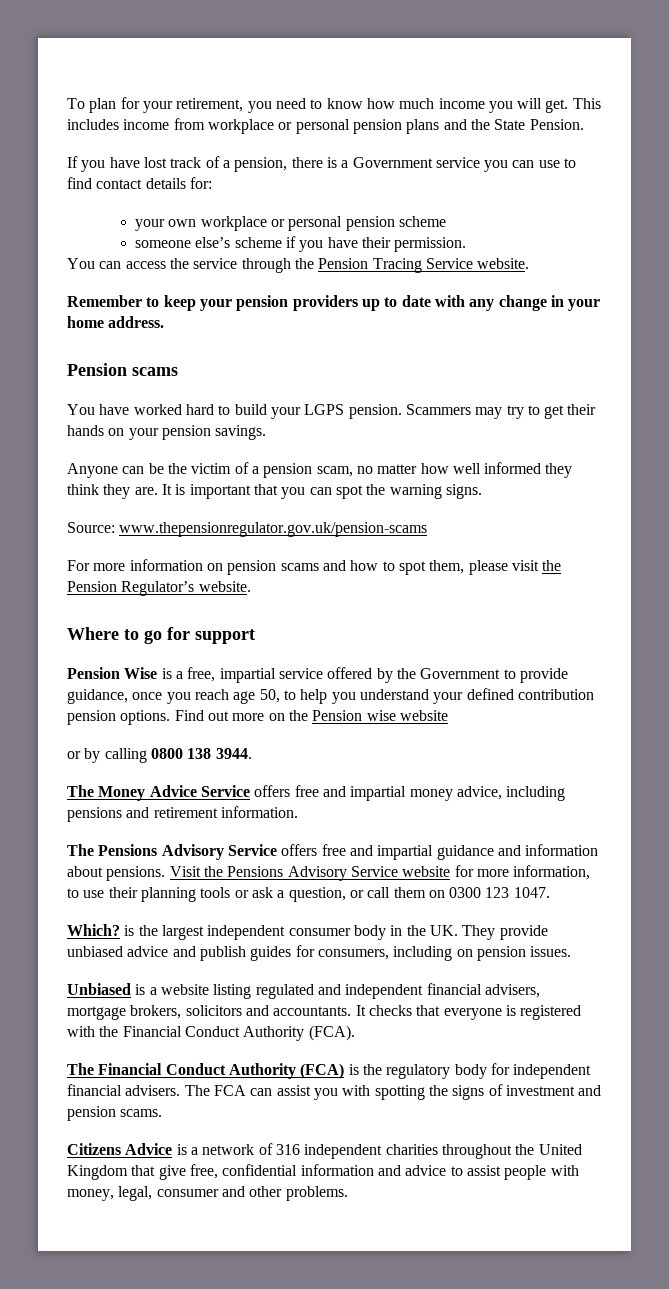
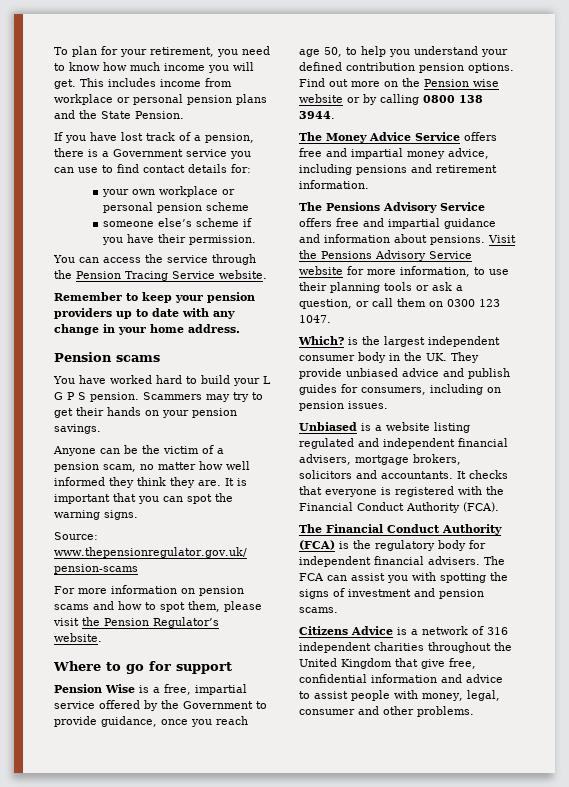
[304,404,345,415] LGPS -> [263,376,271,384] [54,392,86,400] L G P S
(448, 715) // -> (343, 98) none

